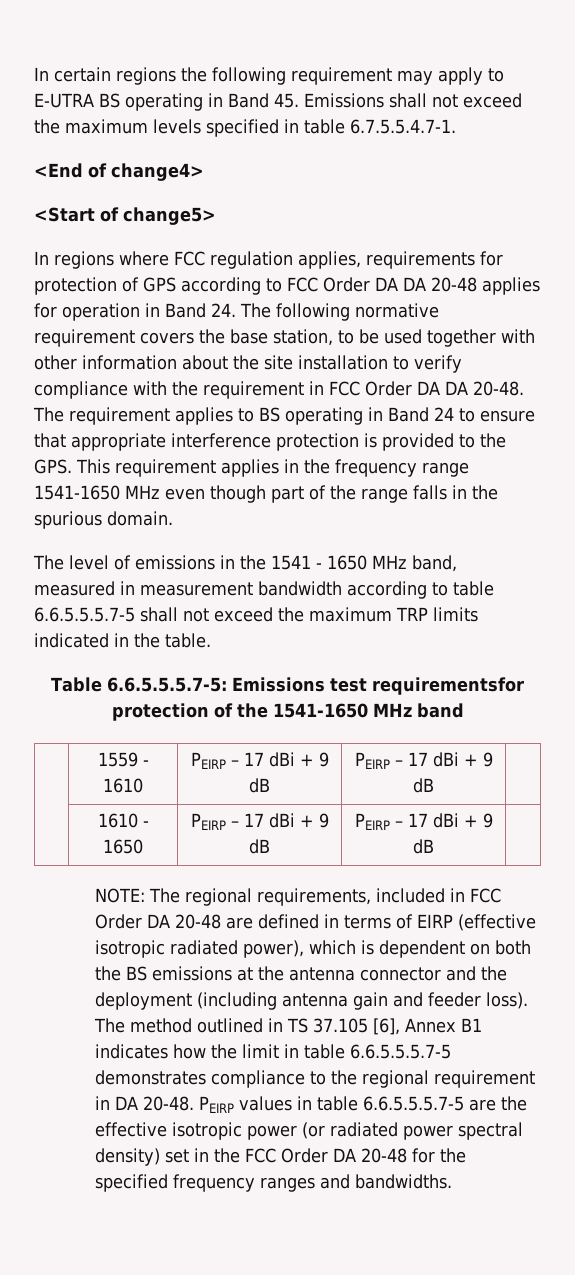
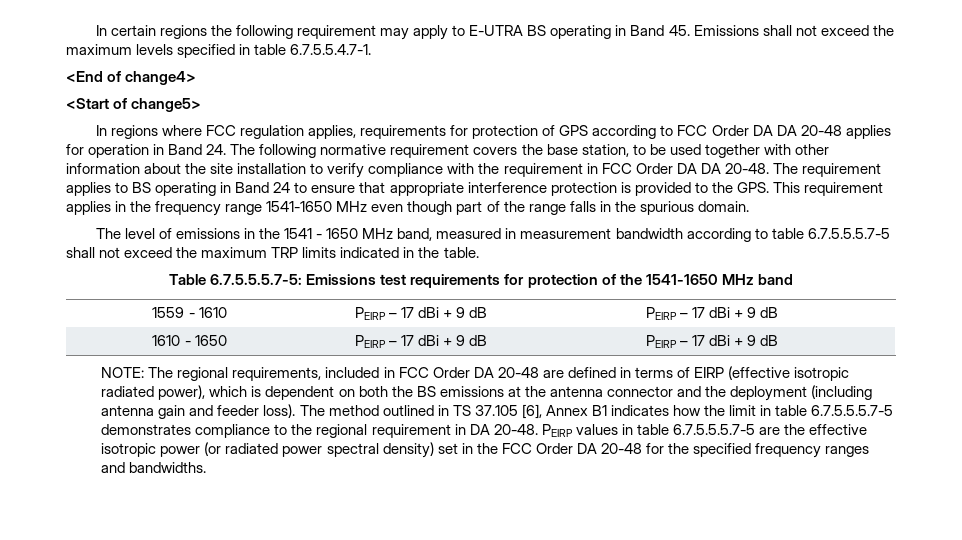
[34,607,135,622] 6.6.5.5.5.7-5 -> [807,228,890,239] 6.7.5.5.5.7-5
[106,677,227,692] 6.6.5.5.5.7-5: -> [210,274,303,285] 6.7.5.5.5.7-5:
[371,677,524,695] requirementsfor -> [410,274,525,288] requirements for
[349,1044,451,1059] 6.6.5.5.5.7-5 -> [811,405,894,416] 6.7.5.5.5.7-5
[362,1096,464,1111] 6.6.5.5.5.7-5 -> [672,424,755,435] 6.7.5.5.5.7-5

